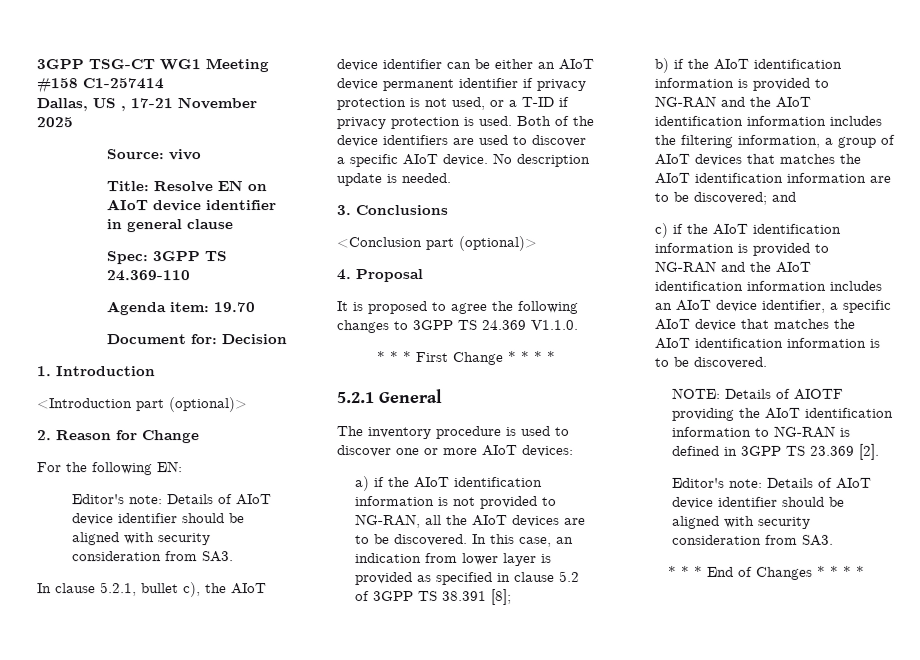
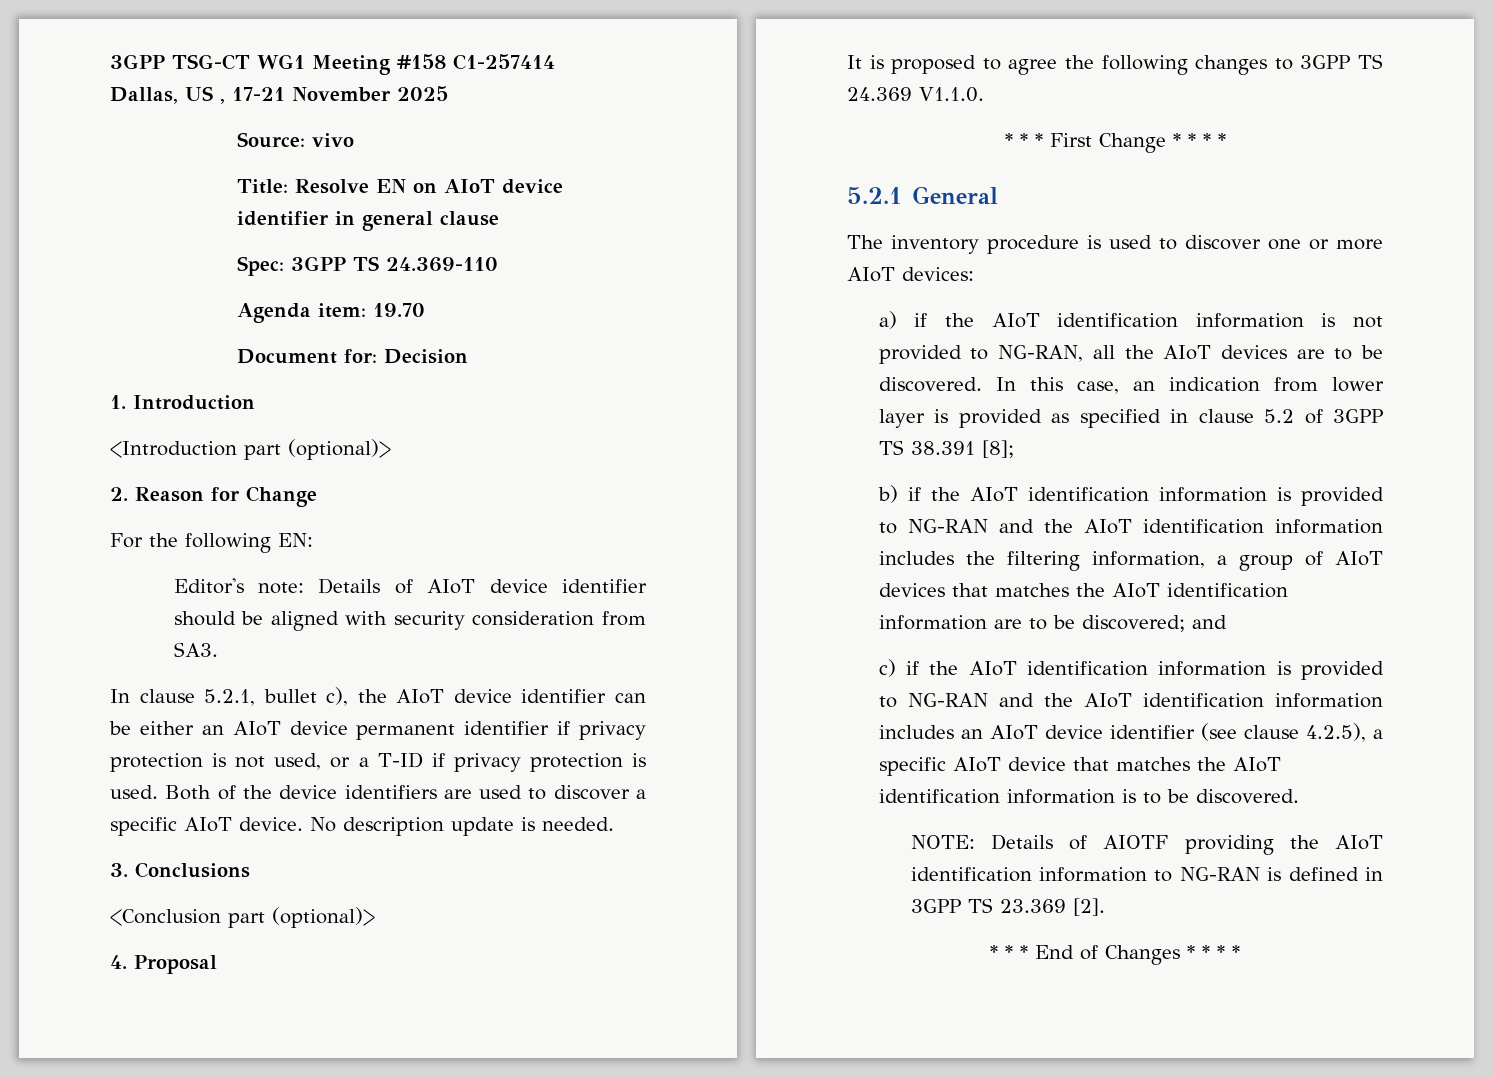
[760,299,825,313] identifier, -> [1109,723,1366,742] identifier (see clause 4.2.5),
[672,477,873,489] [672,496,846,509] [672,515,812,529] [672,534,835,546] // Editor's note: Details of AIoT device identifier should be aligned with security consideration from SA3. -> (1105, 907) none

